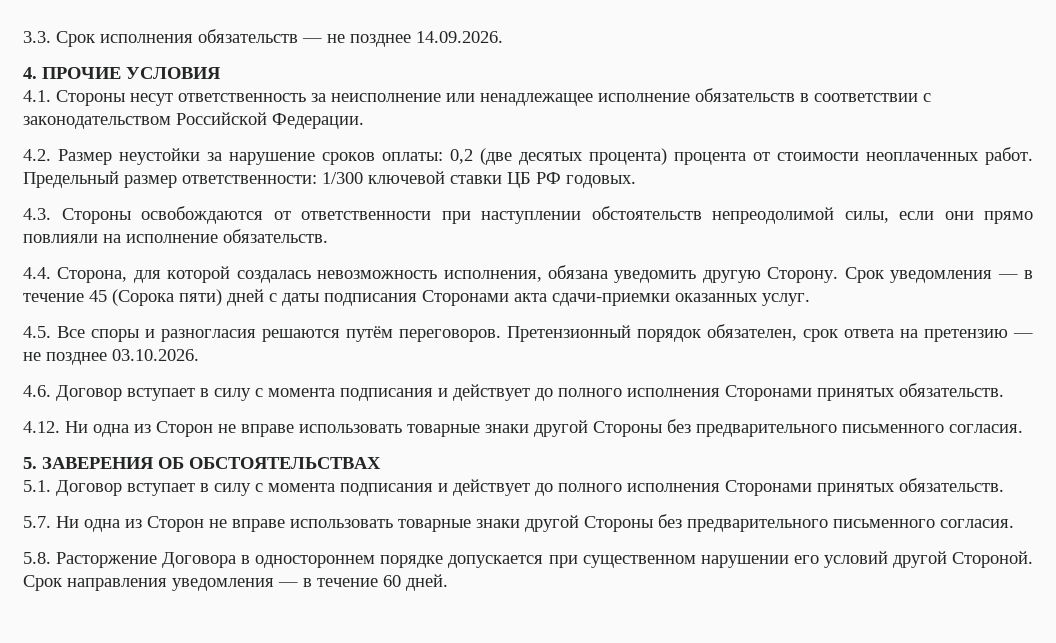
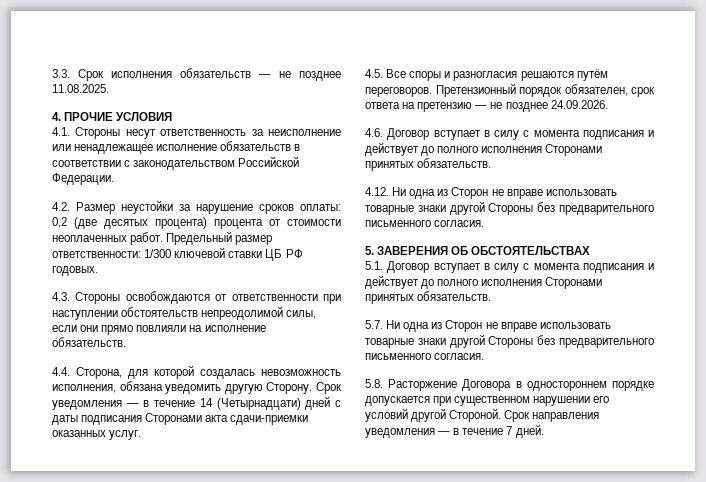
[416,31,503,43] 14.09.2026. -> [52,84,109,93] 11.08.2025.
[89,289,222,306] 45 (Сорока пяти) -> [199,398,301,410] 14 (Четырнадцати)
[112,349,199,361] 03.10.2026. -> [550,100,608,109] 24.09.2026.
[383,575,401,587] 60 -> [506,426,513,435] 7

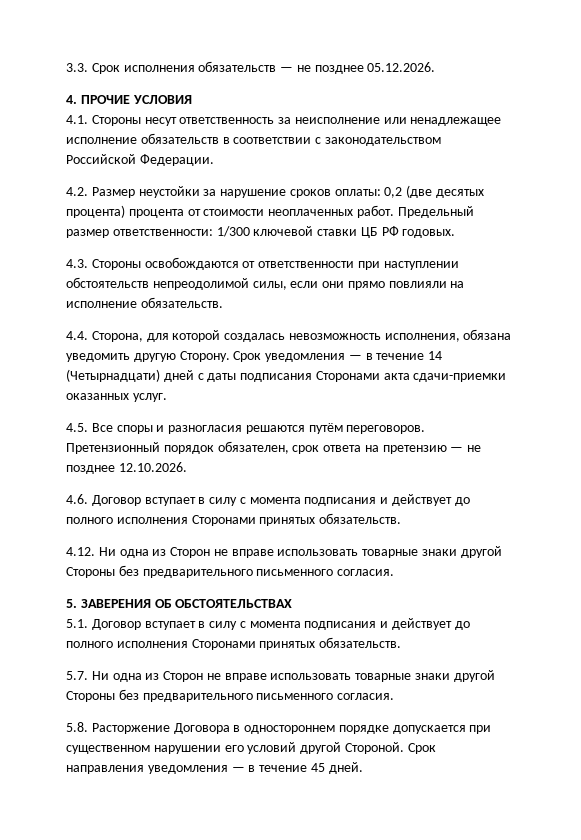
[52,84,109,93] 11.08.2025. -> [367,62,436,72] 05.12.2026.
[550,100,608,109] 24.09.2026. -> [118,462,187,472] 12.10.2026.
[506,426,513,435] 7 -> [310,763,325,772] 45

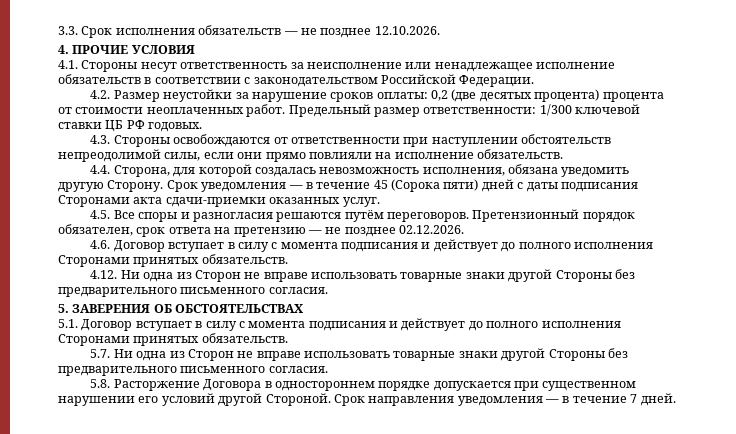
[367,62,436,72] 05.12.2026. -> [374,26,440,35] 12.10.2026.
[428,351,443,360] [66,369,160,382] 14 (Четырнадцати) -> [373,179,479,192] 45 (Сорока пяти)
[118,462,187,472] 12.10.2026. -> [399,225,464,234] 02.12.2026.
[310,763,325,772] 45 -> [630,394,638,403] 7

